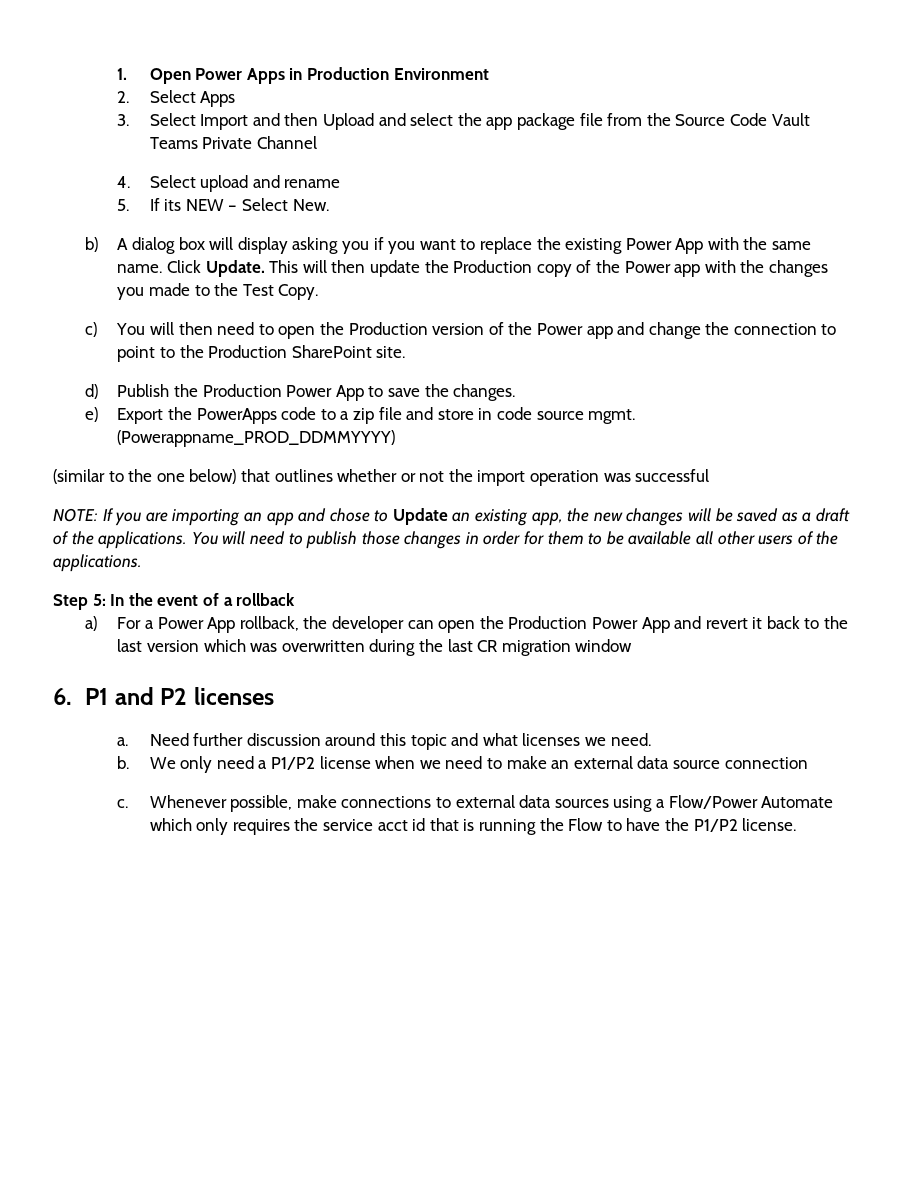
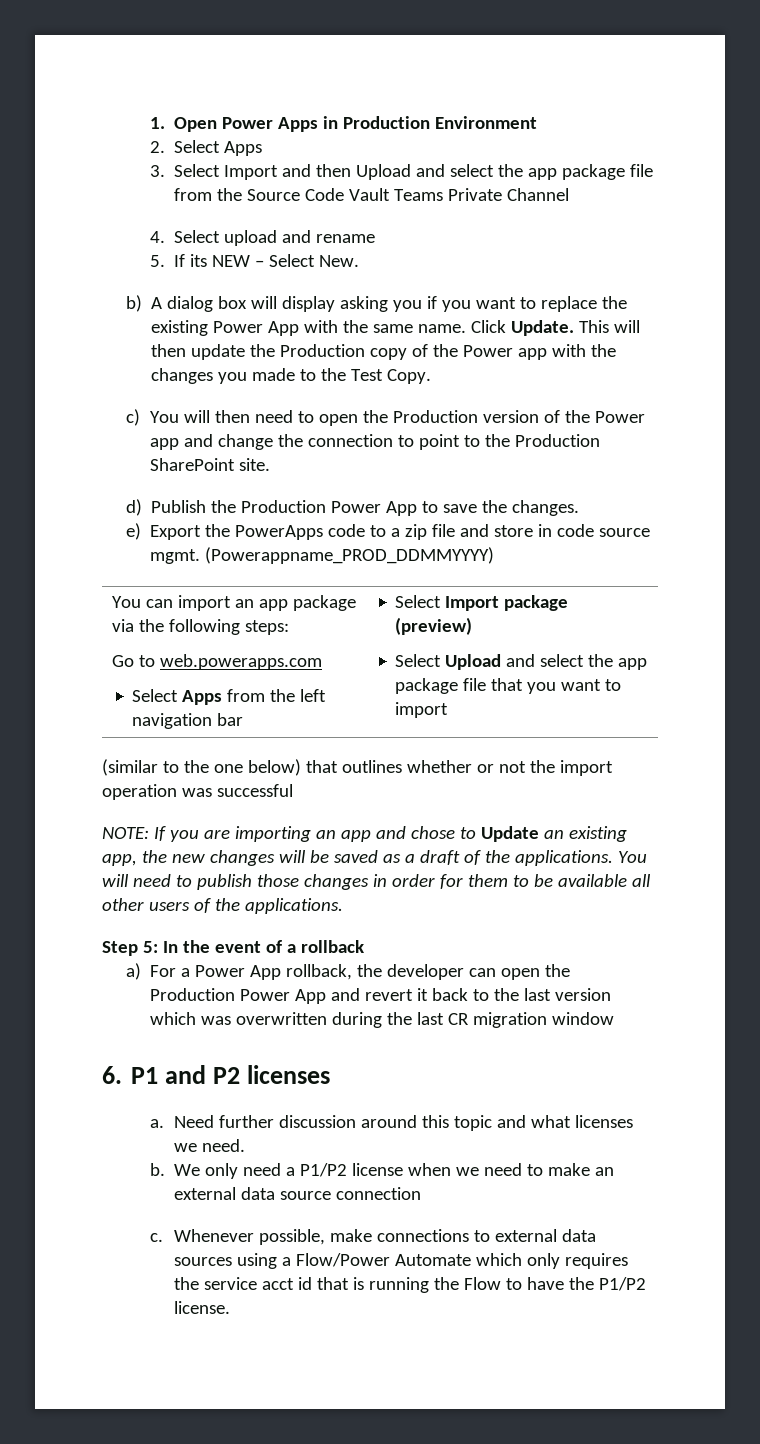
(396, 438) none -> [111,595,356,611] [111,619,289,635] [111,654,322,670] [132,689,327,705] [132,713,244,729] [395,595,569,611] [395,617,473,635] [395,654,648,670] [395,678,622,694] [395,702,449,718] // You can import an app package via the following steps: // Go to web.powerapps.com // Select Apps from the left navigation bar | Select Import package (preview) // Select Upload and select the app package file that you want to import

